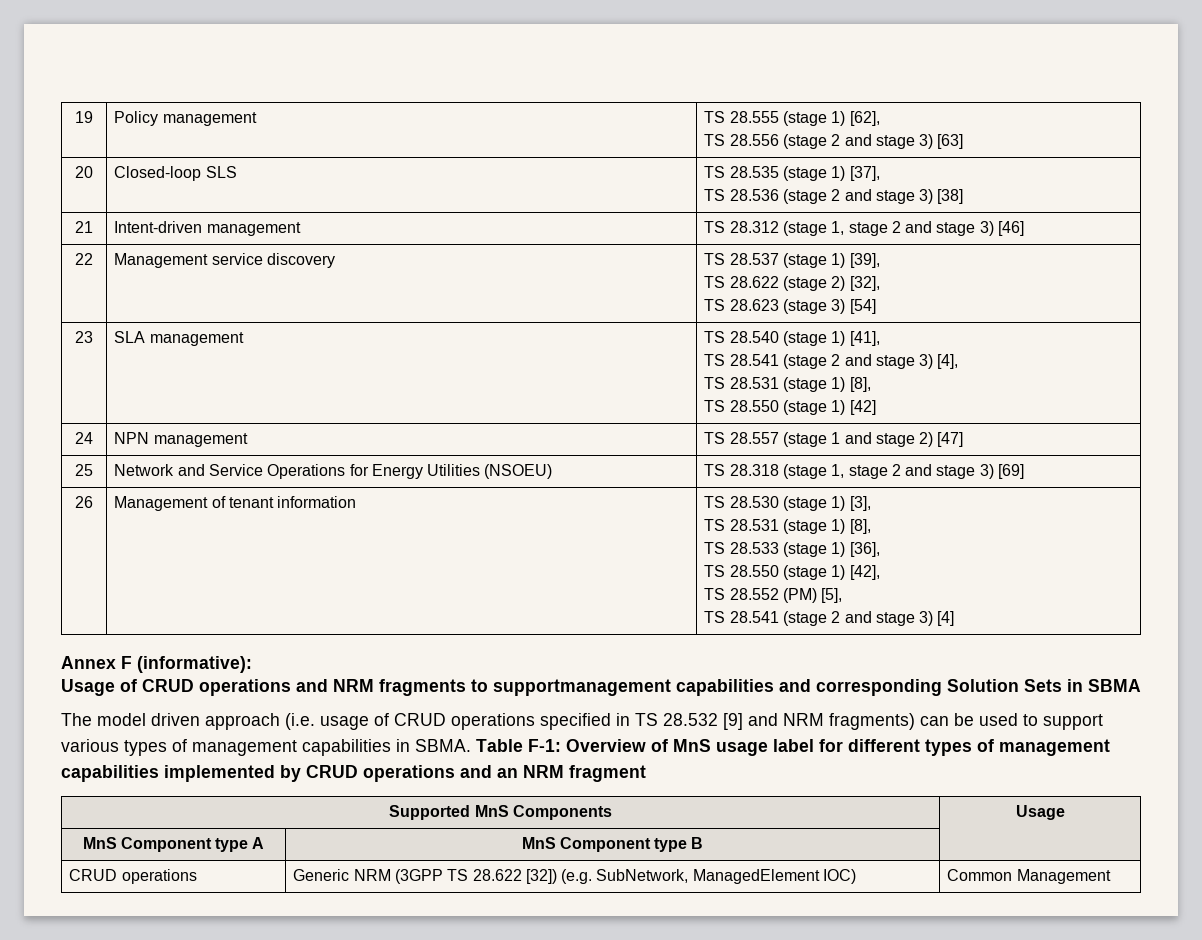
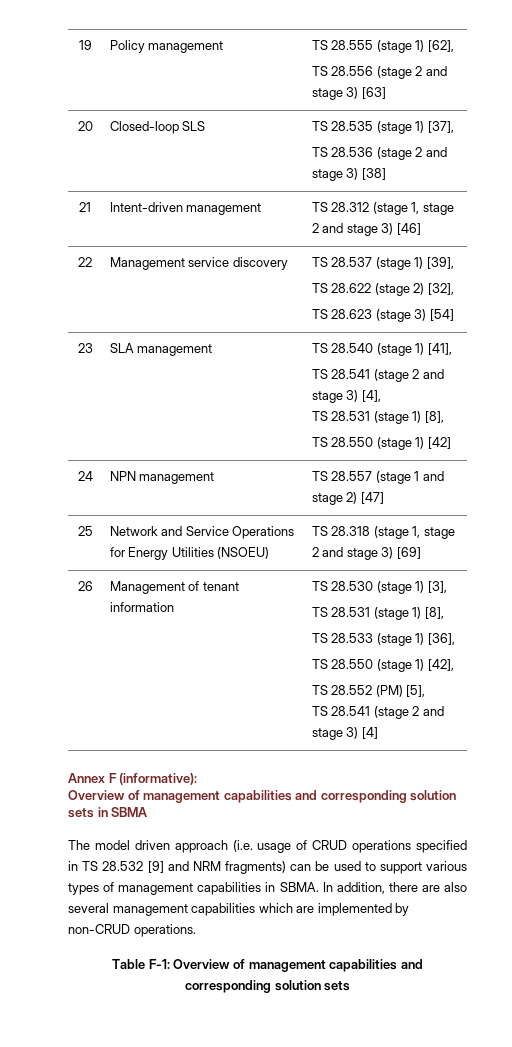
[61,679,1062,696] Usage of CRUD operations and NRM fragments to supportmanagement capabilities and corresponding Solution Sets -> [68,790,457,803] [68,808,94,818] Overview of management capabilities and corresponding solution sets
[476,739,1110,756] [61,765,646,782] [389,805,612,820] [1015,805,1065,820] [82,837,265,852] [521,837,704,852] [69,869,197,884] [293,869,857,884] [947,869,1111,884] Table F-1: Overview of MnS usage label for different types of management capabilities implemented by CRUD operations and an NRM fragment // Supported MnS Components | Usage // MnS Component type A | MnS Component type B | // CRUD operations | Generic NRM (3GPP TS 28.622 [32]) (e.g. SubNetwork, ManagedElement IOC) | Common Management -> [322,882,468,894] [68,903,410,916] [68,924,196,937] [112,959,423,972] [184,980,351,993] In addition, there are also several management capabilities which are implemented by non-CRUD operations. // Table F-1: Overview of management capabilities and corresponding solution sets

